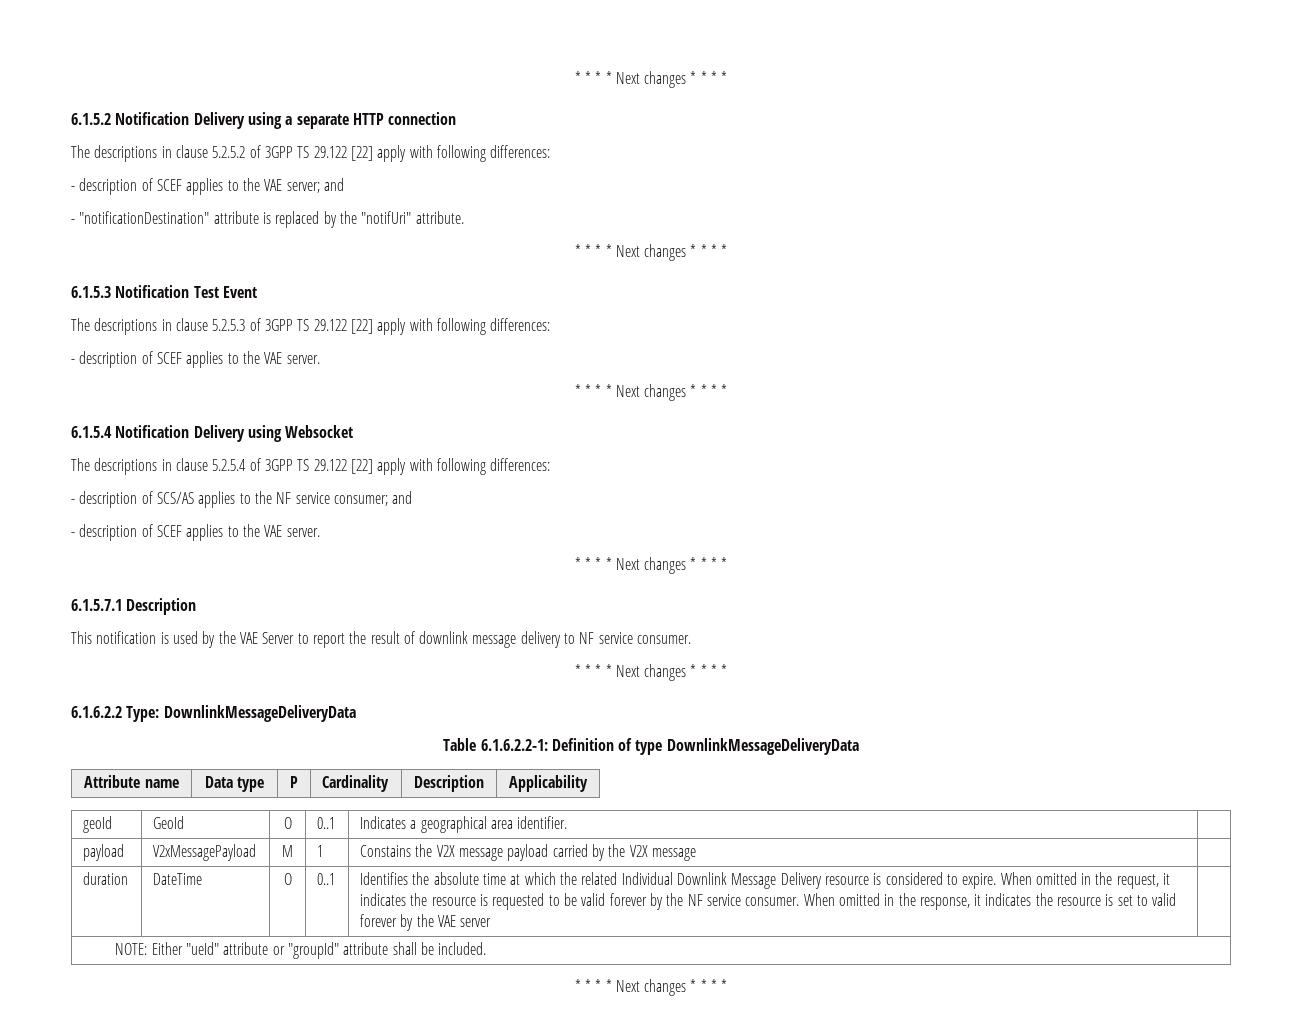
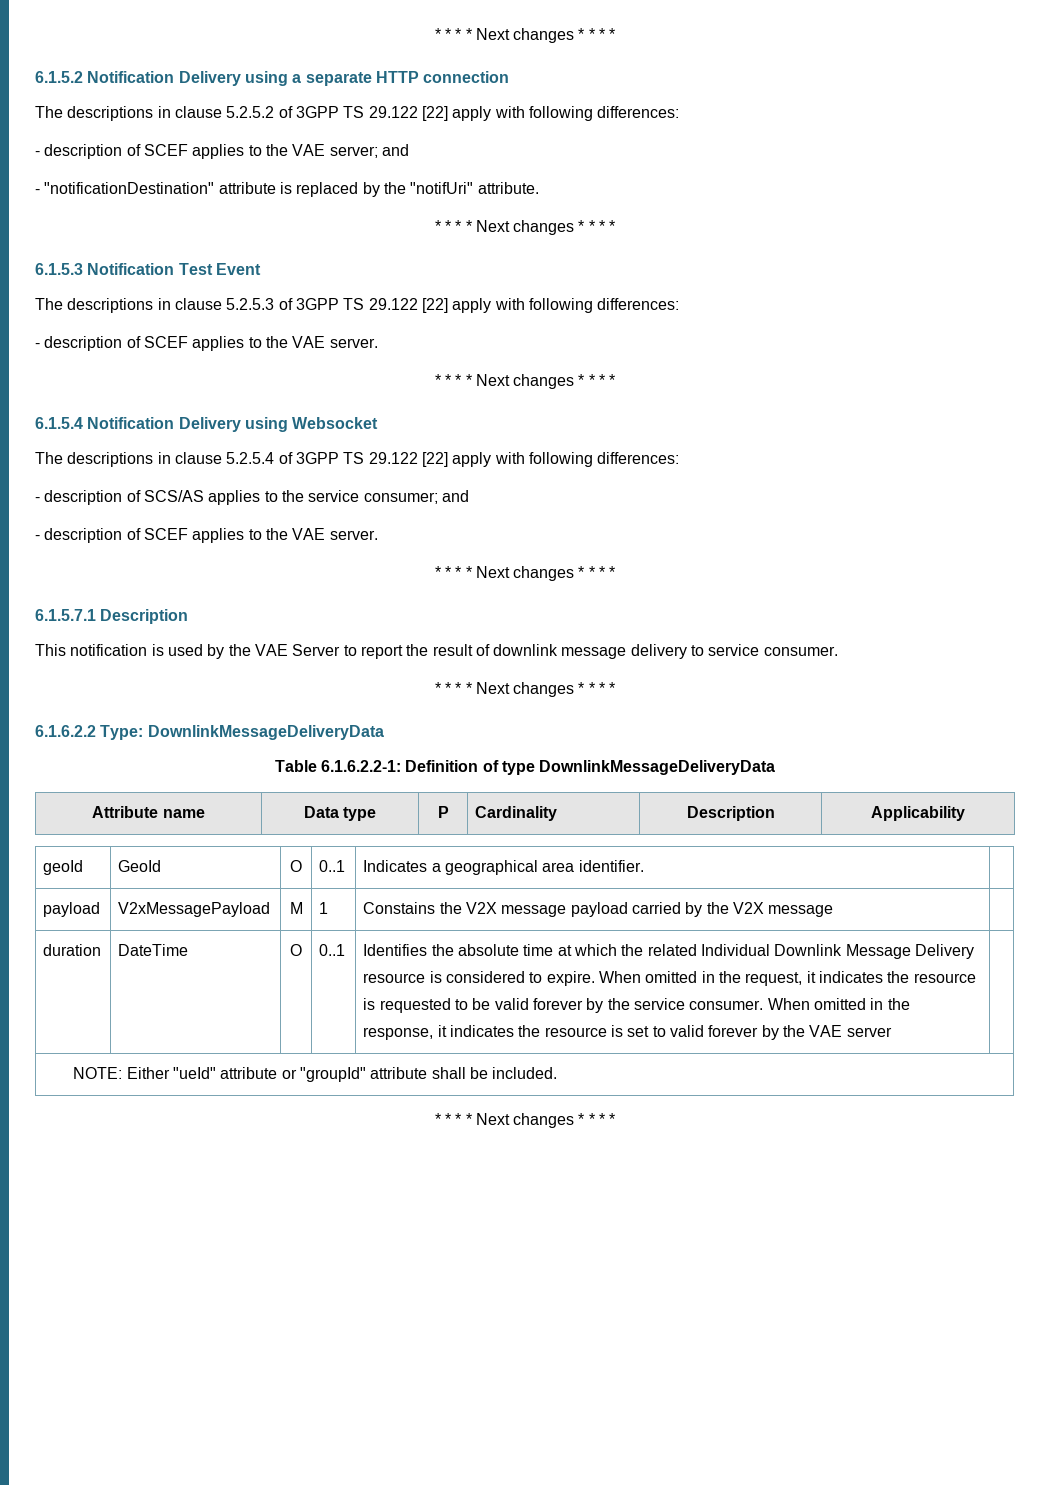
[276,492,292,504] NF -> (304, 496) none
[579,632,595,644] NF -> (705, 650) none
[687,894,703,906] NF -> (630, 1004) none

